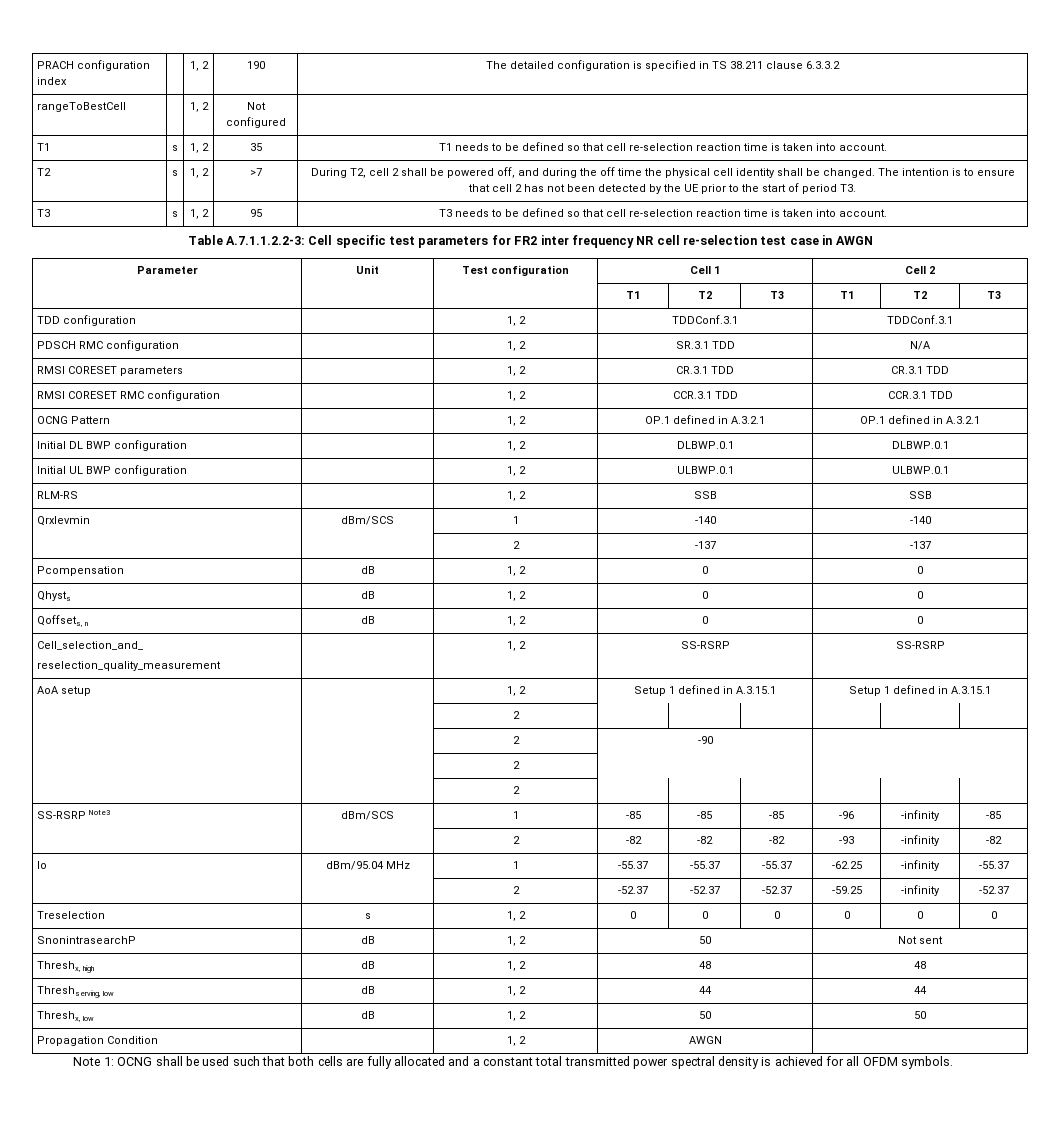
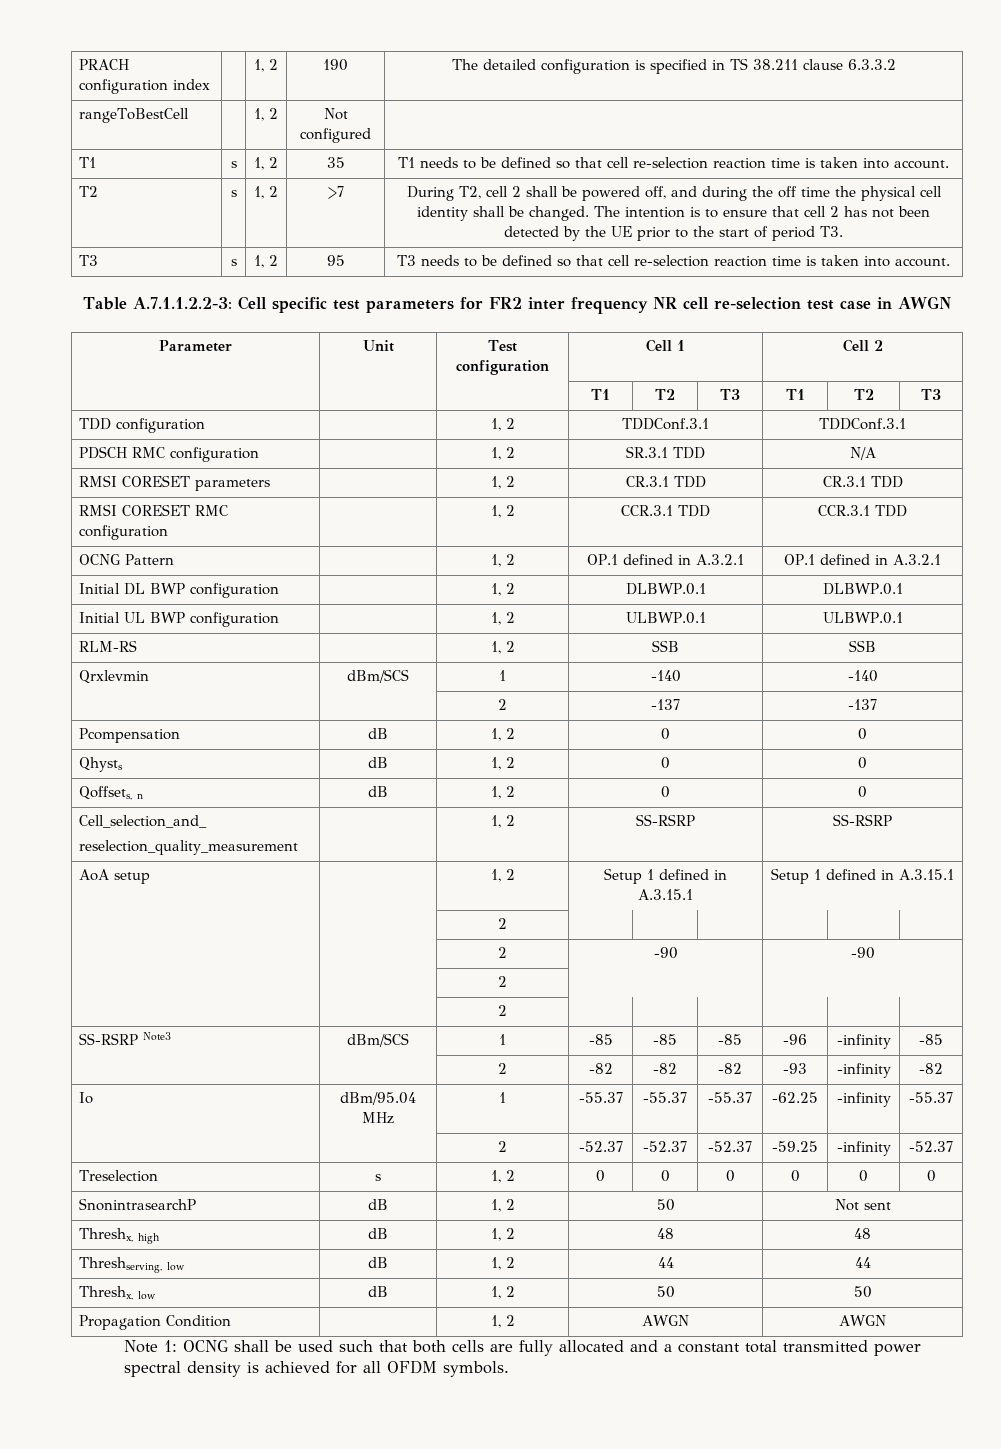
(713, 740) none -> [850,947,875,959] -90
(722, 1040) none -> [839,1315,887,1326] AWGN

